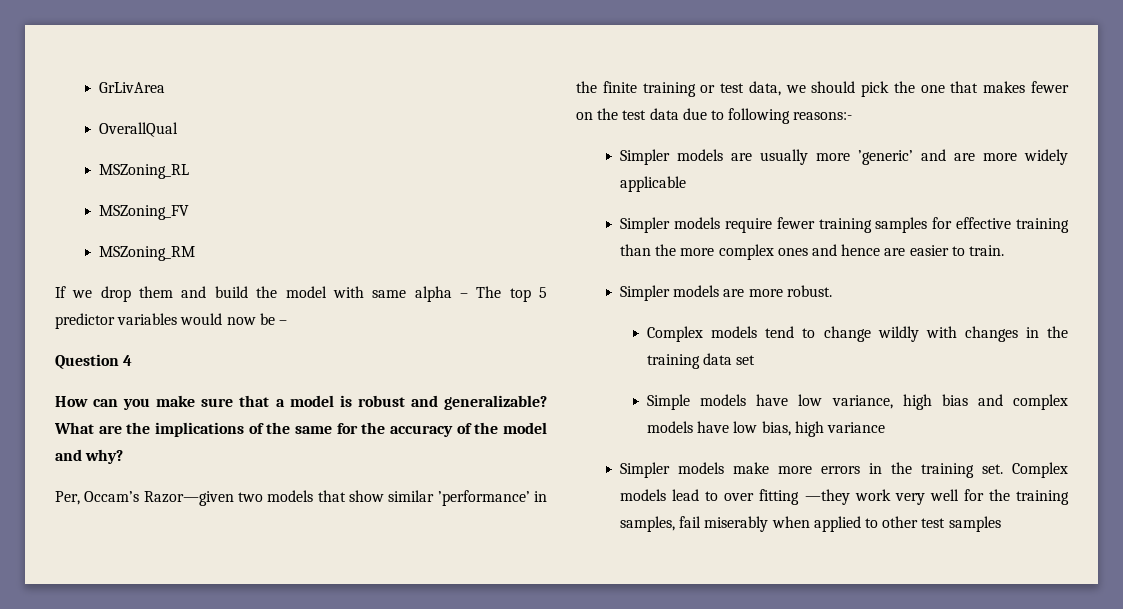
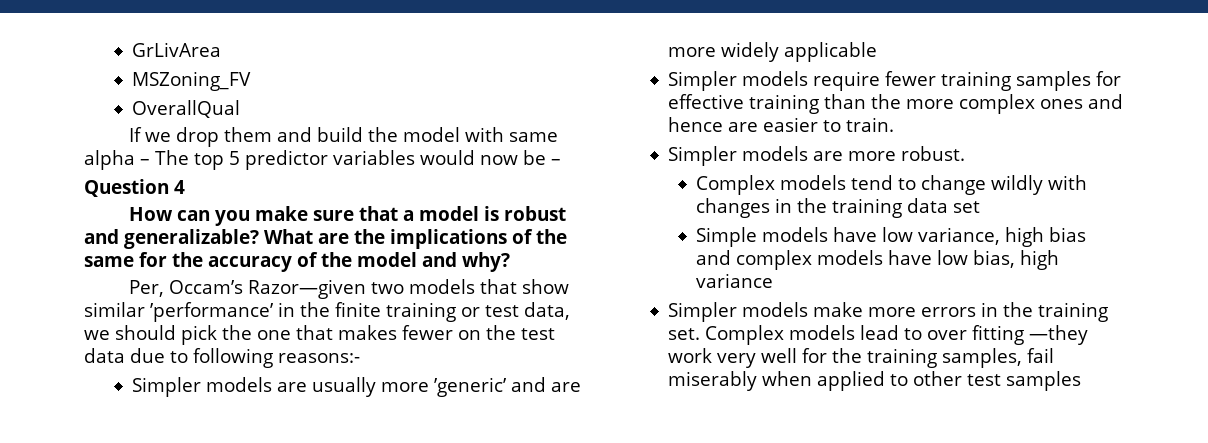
[99,122,179,137] [99,164,190,179] // OverallQual // MSZoning_RL -> (222, 49) none
[99,246,196,261] MSZoning_RM -> [132,100,241,118] OverallQual

